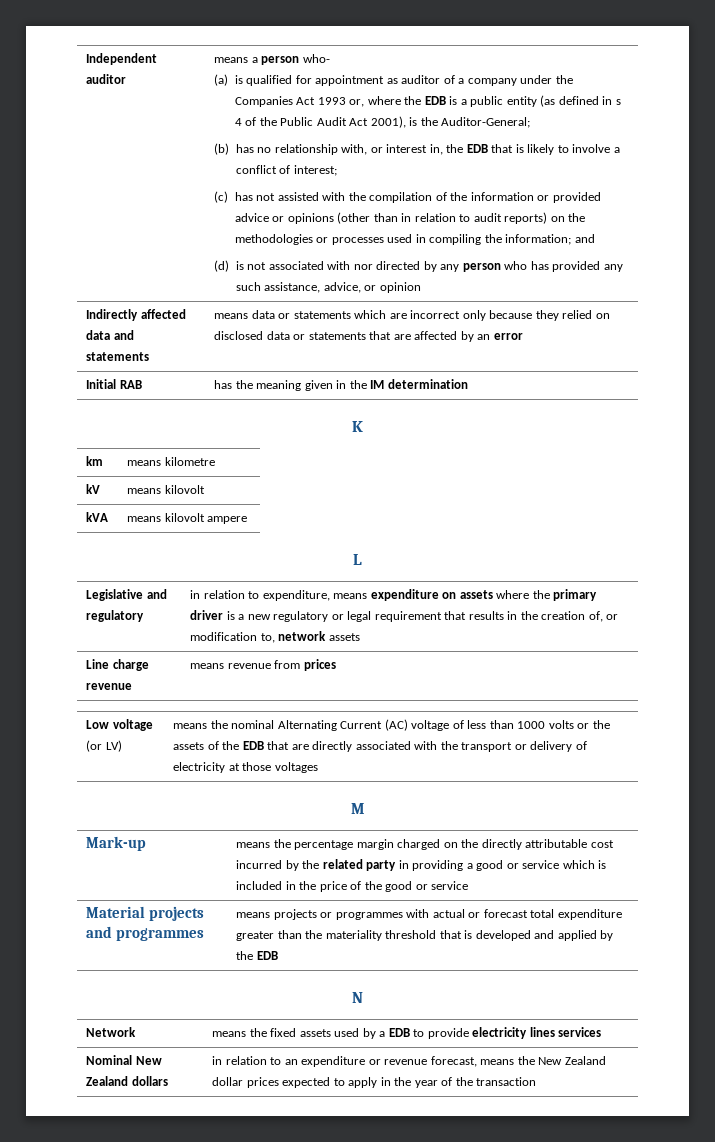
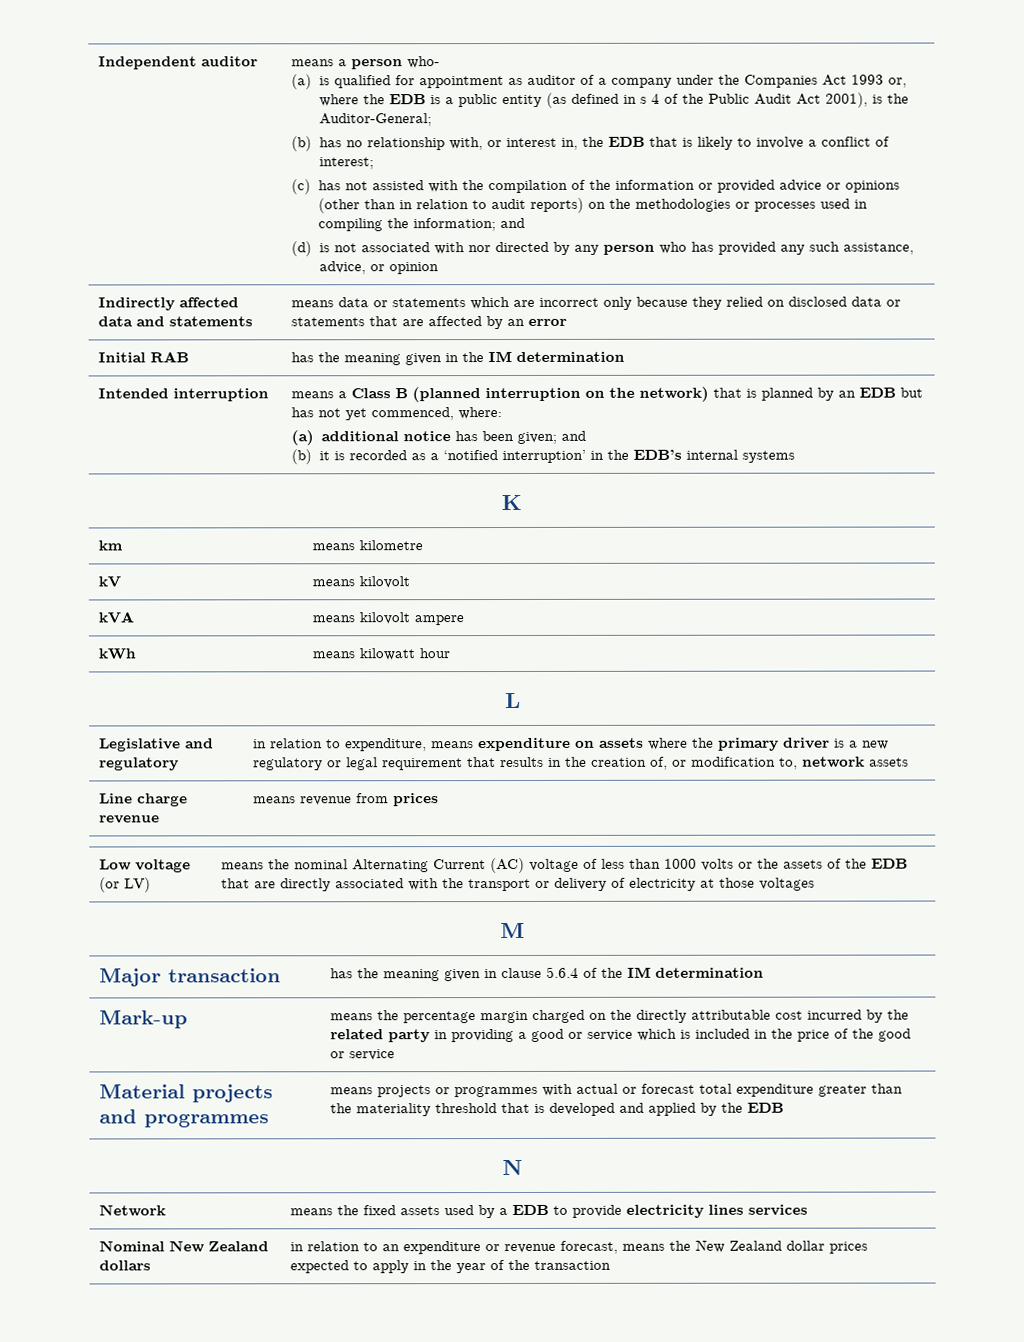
(468, 384) none -> [98,388,270,402] [291,386,924,403] [291,407,503,421] [291,430,586,446] [291,449,795,465] // Intended interruption | means a Class B (planned interruption on the network) that is planned by an EDB but has not yet commenced, where: // (a) additional notice has been given; and // (b) it is recorded as a ‘notified interruption’ in the EDB’s internal systems
(248, 520) none -> [98,648,137,660] [312,648,451,661] // kWh | means kilowatt hour
(365, 808) none -> [99,967,282,987] [330,966,765,982] // Major transaction | has the meaning given in clause 5.6.4 of the IM determination

